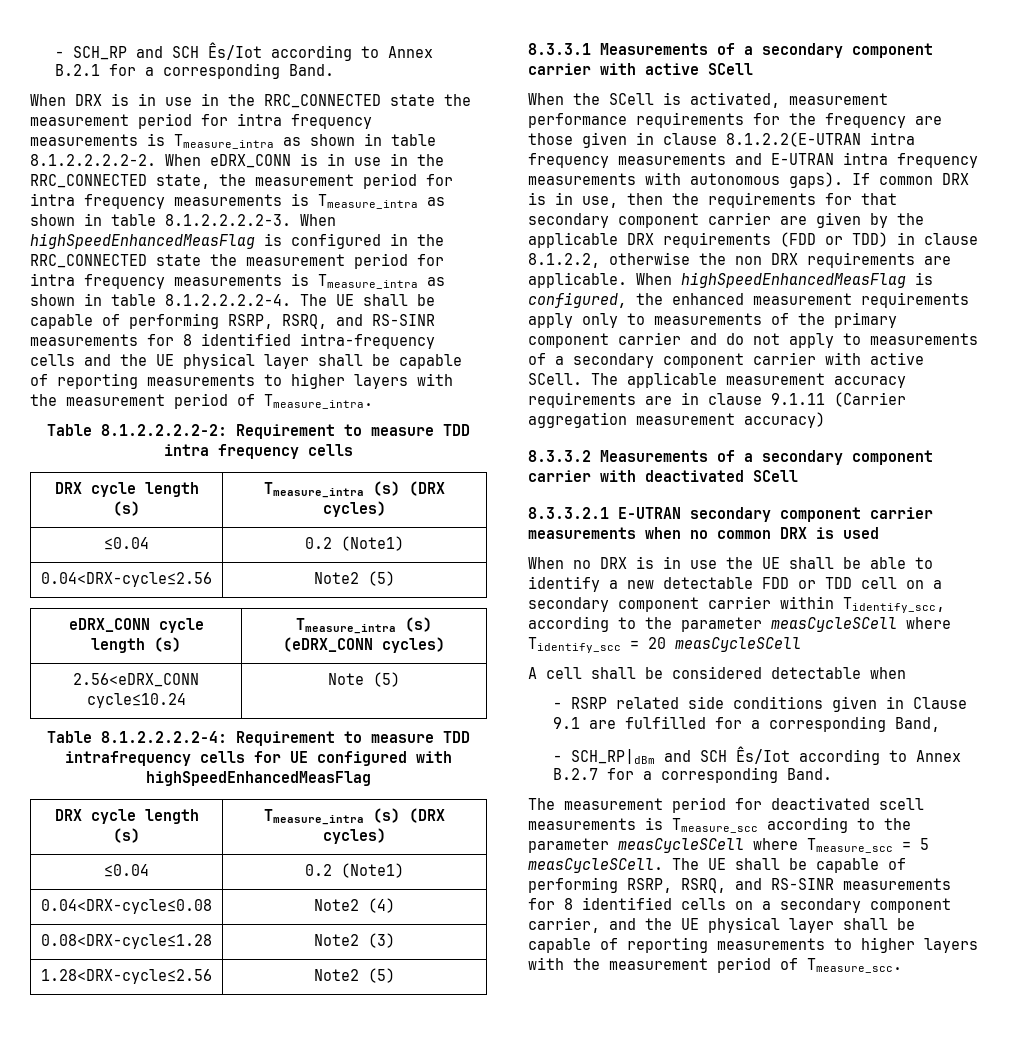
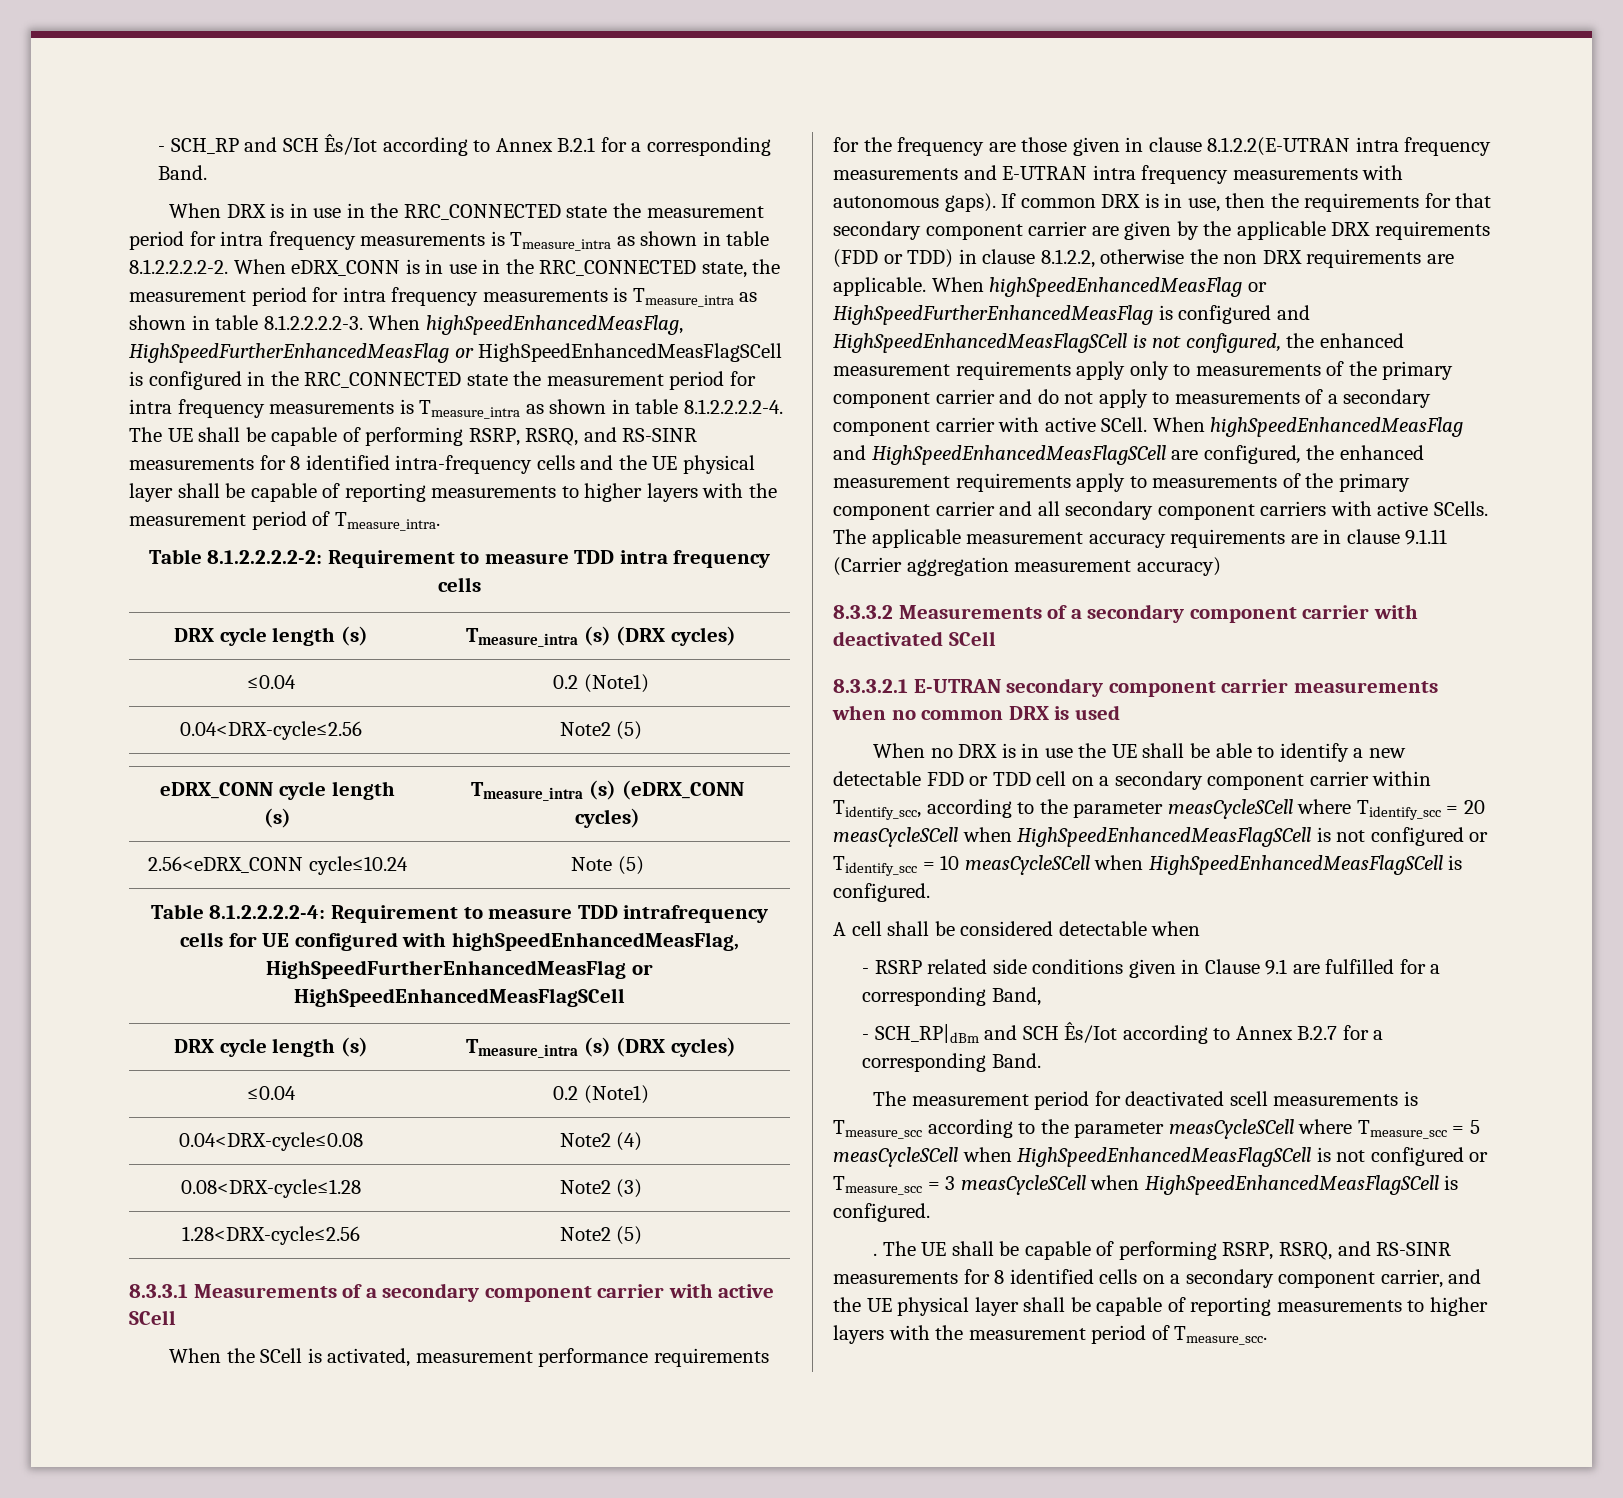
[30,233,255,249] highSpeedEnhancedMeasFlag -> [425,315,683,335] [129,343,783,363] highSpeedEnhancedMeasFlag, HighSpeedFurtherEnhancedMeasFlag or HighSpeedEnhancedMeasFlagSCell
[146,771,371,786] highSpeedEnhancedMeasFlag -> [451,932,739,951] [266,960,653,979] [294,988,625,1007] highSpeedEnhancedMeasFlag, HighSpeedFurtherEnhancedMeasFlag or HighSpeedEnhancedMeasFlagSCell
[915,272,933,285] is -> [1247,282,1267,292] [833,305,1310,325] [833,333,1182,353] or HighSpeedFurtherEnhancedMeasFlag is configured and HighSpeedEnhancedMeasFlagSCell is not
(582, 379) none -> [1152,417,1464,437] [833,445,1424,465] [833,473,1410,492] [833,501,1488,520] When highSpeedEnhancedMeasFlag and HighSpeedEnhancedMeasFlagSCell are configured, the enhanced measurement requirements apply to measurements of the primary component carrier and all secondary component carriers with active SCells.
(801, 644) none -> [962,827,1489,847] [833,855,1463,876] [833,883,930,902] when HighSpeedEnhancedMeasFlagSCell is not configured or Tidentify_scc = 10 measCycleSCell when HighSpeedEnhancedMeasFlagSCell is configured.
[528,858,663,873] measCycleSCell. -> [833,1147,1489,1167] [833,1175,1459,1195] [833,1203,930,1222] [873,1253,878,1256] measCycleSCell when HighSpeedEnhancedMeasFlagSCell is not configured or Tmeasure_scc = 3 measCycleSCell when HighSpeedEnhancedMeasFlagSCell is configured. // .

